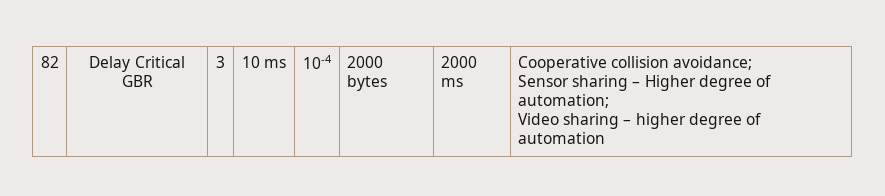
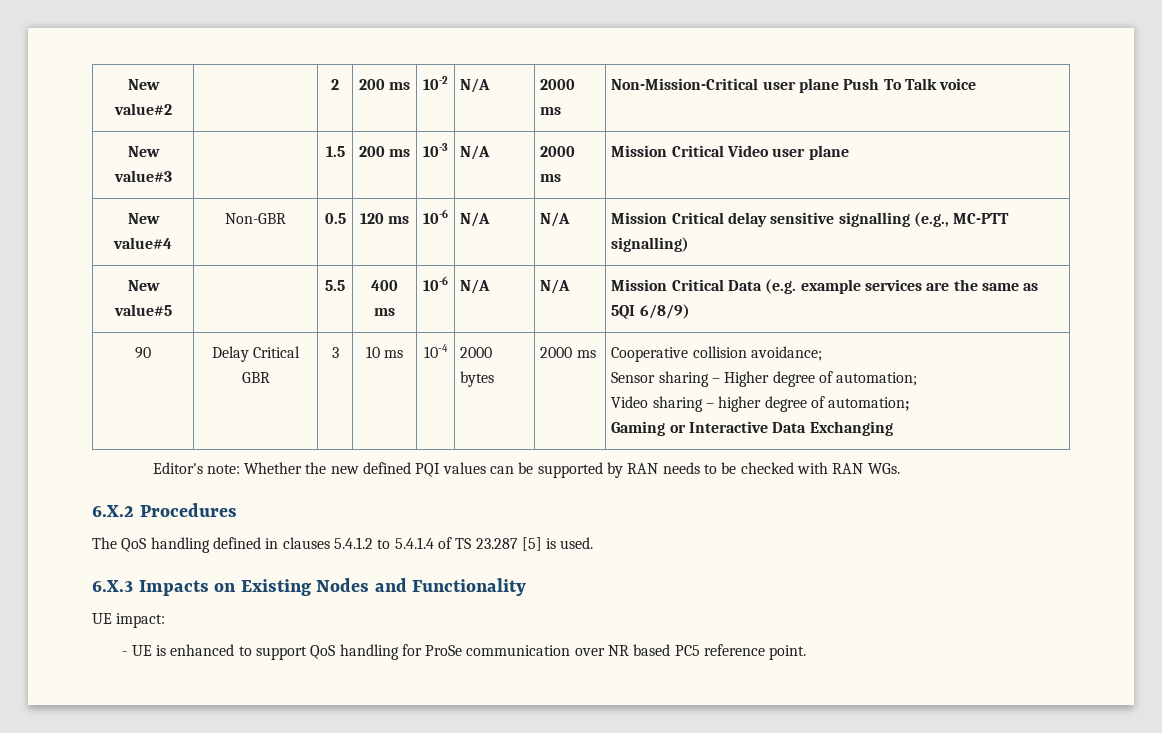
[40,56,59,68] 82 -> [127,79,160,90] [113,103,172,115] [331,79,339,90] [358,79,411,90] [423,76,448,90] [460,78,491,93] [540,79,576,90] [540,107,562,115] [611,78,977,93] [127,146,160,157] [113,170,172,182] [325,146,345,157] [358,146,411,157] [423,143,448,157] [460,145,491,160] [540,146,576,157] [540,174,562,182] [611,145,849,160] [127,213,160,224] [113,237,172,249] [225,213,286,224] [324,213,346,224] [359,213,410,224] [423,209,448,224] [460,212,491,227] [540,212,571,227] [611,212,1010,227] [611,237,690,252] [127,280,160,291] [113,304,172,316] [325,280,345,291] [371,280,398,291] [374,308,395,316] [423,276,448,291] [460,279,491,294] [540,279,571,294] [611,279,1039,294] [611,304,690,319] [135,347,151,359] New value#2 | | 2 | 200 ms | 10-2 | N/A | 2000 ms | Non-Mission-Critical user plane Push To Talk voice // New value#3 | | 1.5 | 200 ms | 10-3 | N/A | 2000 ms | Mission Critical Video user plane // New value#4 | Non-GBR | 0.5 | 120 ms | 10-6 | N/A | N/A | Mission Critical delay sensitive signalling (e.g., MC-PTT signalling) // New value#5 | | 5.5 | 400 ms | 10-6 | N/A | N/A | Mission Critical Data (e.g. example services are the same as 5QI 6/8/9) // 90
[517,132,605,144] automation -> [828,397,910,411] [611,421,893,436] [152,462,900,478] [92,503,237,517] [92,537,594,553] [92,578,527,596] [92,613,166,628] [122,644,807,660] automation; // Gaming or Interactive Data Exchanging // Editor's note: Whether the new defined PQI values can be supported by RAN needs to be checked with RAN WGs. // 6.X.2 Procedures // The QoS handling defined in clauses 5.4.1.2 to 5.4.1.4 of TS 23.287 [5] is used. // 6.X.3 Impacts on Existing Nodes and Functionality // UE impact: // - UE is enhanced to support QoS handling for ProSe communication over NR based PC5 reference point.

